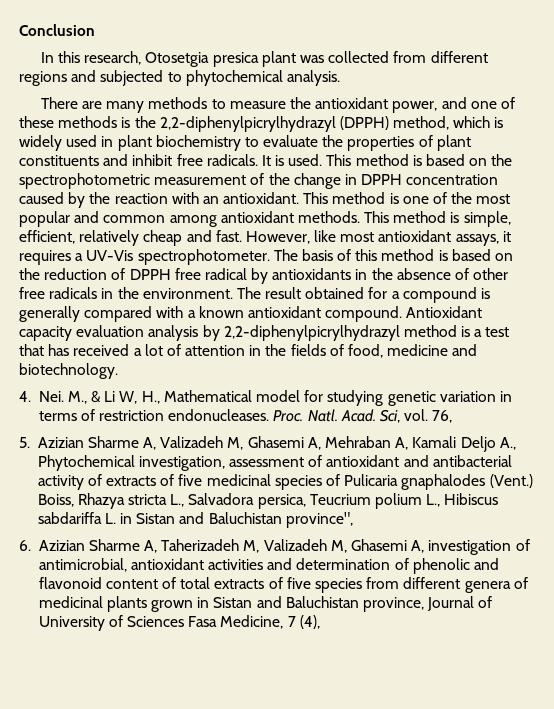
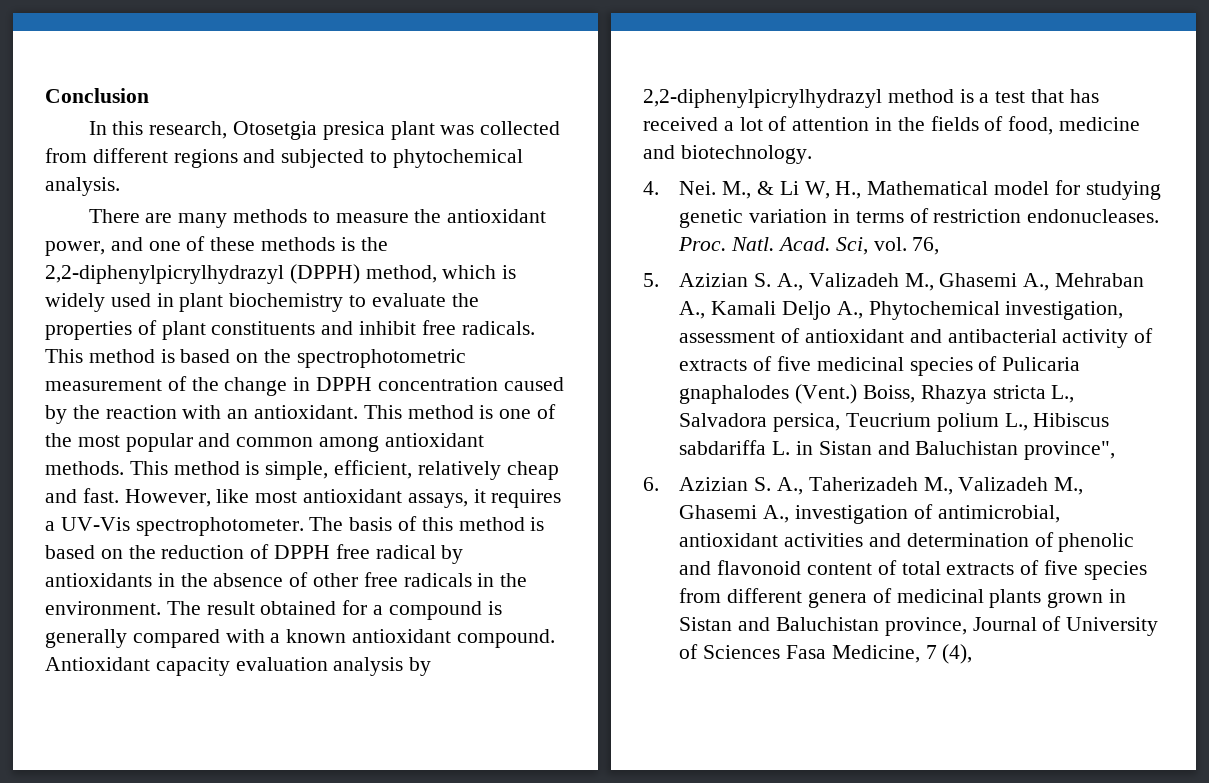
[261,154,323,166] It is used. -> (535, 328) none
[87,436,409,450] Sharme A, Valizadeh M, Ghasemi A, Mehraban A, -> [754,273,1144,291] [679,301,706,319] S. A., Valizadeh M., Ghasemi A., Mehraban A.,
[88,539,425,553] Sharme A, Taherizadeh M, Valizadeh M, Ghasemi A, -> [754,477,1084,495] [679,505,790,523] S. A., Taherizadeh M., Valizadeh M., Ghasemi A.,

